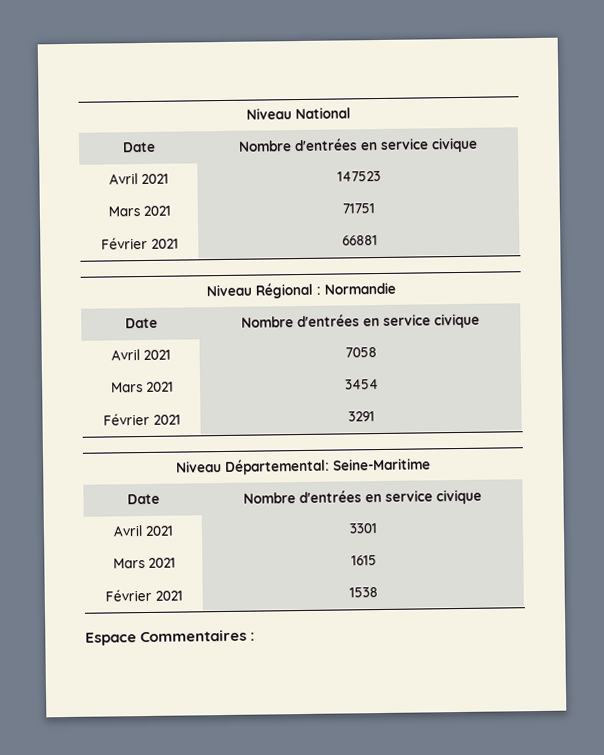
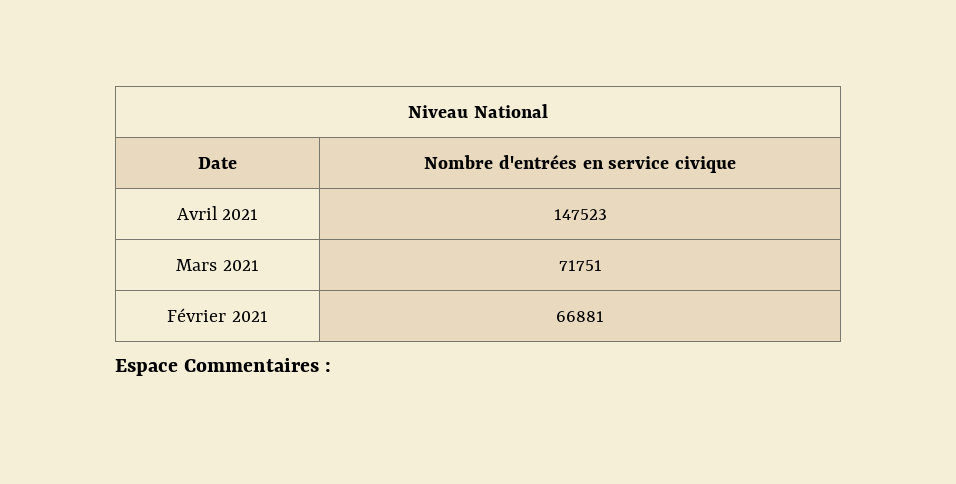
[205,282,396,299] [124,317,158,329] [241,313,481,329] [111,349,171,361] [344,347,377,358] [110,381,174,393] [344,379,379,390] [103,412,181,426] [348,411,376,422] [176,458,431,475] [126,493,160,505] [243,489,483,505] [113,525,174,537] [348,523,377,534] [112,557,176,569] [350,555,377,566] [105,588,183,602] [349,587,379,598] // Niveau Régional : Normandie // Date | Nombre d'entrées en service civique // Avril 2021 | 7058 // Mars 2021 | 3454 // Février 2021 | 3291 // Niveau Départemental: Seine-Maritime // Date | Nombre d'entrées en service civique // Avril 2021 | 3301 // Mars 2021 | 1615 // Février 2021 | 1538 -> (604, 316) none

